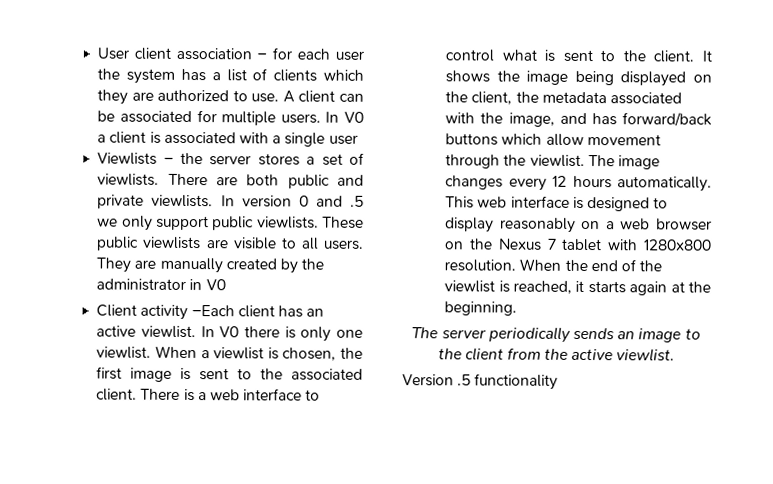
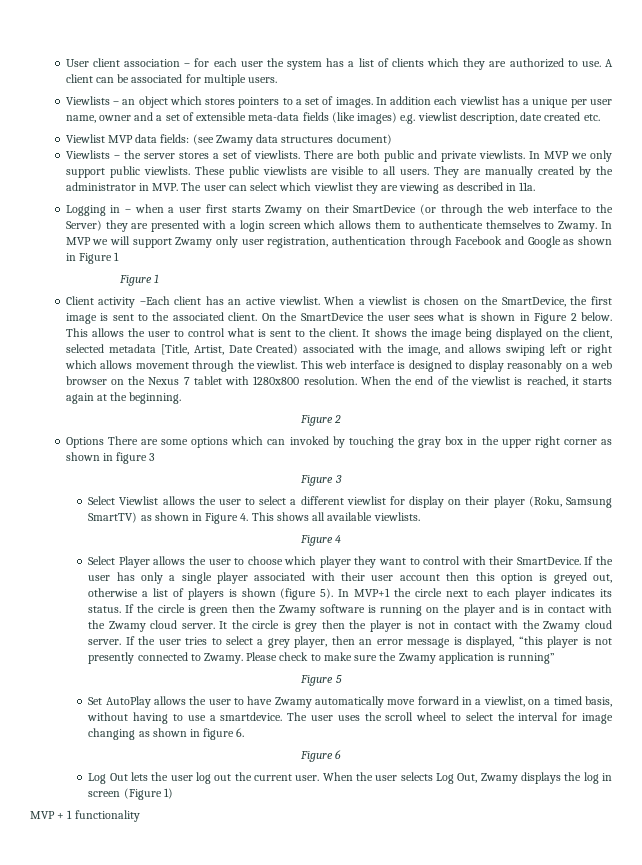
[325,111,364,123] [97,131,358,147] In V0 a client is associated with a single user -> [65,96,612,108] [65,112,600,124] [65,134,392,146] // Viewlists – an object which stores pointers to a set of images. In addition each viewlist has a unique per user name, owner and a set of extensible meta-data fields (like images) e.g. viewlist description, date created etc. // Viewlist MVP data fields: (see Zwamy data structures document)
[241,195,364,208] version 0 and .5 -> [543,151,569,159] MVP
[205,279,226,291] V0 -> [152,182,536,194] [65,204,613,216] [65,220,612,232] [65,236,612,248] [65,252,120,264] [119,274,160,286] MVP. The user can select which viewlist they are viewing as described in 11a. // Logging in – when a user first starts Zwamy on their SmartDevice (or through the web interface to the Server) they are presented with a login screen which allows them to authenticate themselves to Zwamy. In MVP we will support Zwamy only user registration, authentication through Facebook and Google as shown in Figure 1 // Figure 1
[200,326,363,342] [96,345,337,361] In V0 there is only one viewlist. When a viewlist is chosen, -> [324,296,566,307] When a viewlist is chosen on the SmartDevice,
[140,388,303,402] There is a web interface -> [261,312,613,324] [65,328,170,337] On the SmartDevice the user sees what is shown in Figure 2 below. This allows the user
[515,91,607,104] the metadata -> [65,344,299,355] selected metadata [Title, Artist, Date Created)
[591,112,712,127] [445,133,661,146] [445,154,661,170] [445,175,712,192] has forward/back buttons which allow movement through the viewlist. The image changes every 12 hours automatically. -> [469,344,612,356] [64,360,298,372] allows swiping left or right which allows movement through the viewlist.
[412,326,701,343] [437,347,676,362] [402,374,472,387] The server periodically sends an image to the client from the active viewlist. // Version .5 -> [299,415,342,426] [65,436,612,448] [65,452,156,464] [300,475,342,486] [88,496,612,508] [88,512,420,524] [299,535,342,546] [88,556,613,568] [88,572,612,584] [88,588,612,600] [88,604,612,616] [88,620,612,632] [88,636,612,648] [88,652,556,664] [300,675,342,686] [88,696,612,708] [87,712,613,724] [88,728,245,740] [299,750,342,762] [88,772,612,784] [88,788,173,800] [30,810,73,819] Figure 2 // Options There are some options which can invoked by touching the gray box in the upper right corner as shown in figure 3 // Figure 3 // Select Viewlist allows the user to select a different viewlist for display on their player (Roku, Samsung SmartTV) as shown in Figure 4. This shows all available viewlists. // Figure 4 // Select Player allows the user to choose which player they want to control with their SmartDevice. If the user has only a single player associated with their user account then this option is greyed out, otherwise a list of players is shown (figure 5). In MVP+1 the circle next to each player indicates its status. If the circle is green then the Zwamy software is running on the player and is in contact with the Zwamy cloud server. It the circle is grey then the player is not in contact with the Zwamy cloud server. If the user tries to select a grey player, then an error message is displayed, “this player is not presently connected to Zwamy. Please check to make sure the Zwamy application is running” // Figure 5 // Set AutoPlay allows the user to have Zwamy automatically move forward in a viewlist, on a timed basis, without having to use a smartdevice. The user uses the scroll wheel to select the interval for image changing as shown in figure 6. // Figure 6 // Log Out lets the user log out the current user. When the user selects Log Out, Zwamy displays the log in screen (Figure 1) // MVP + 1

